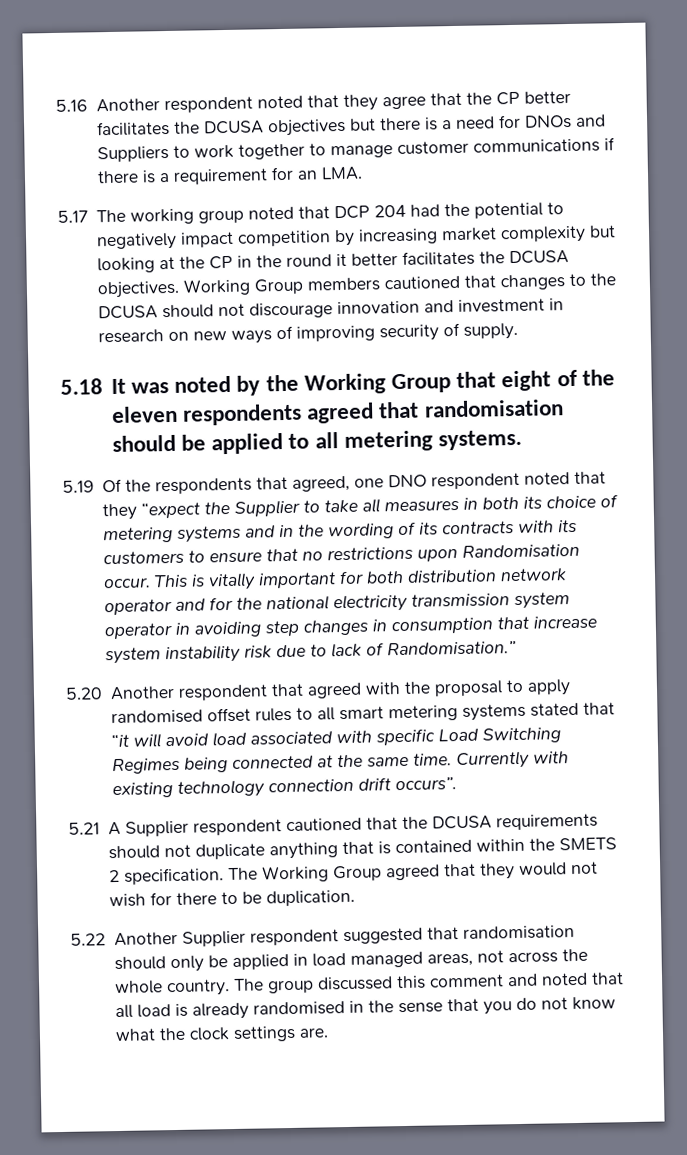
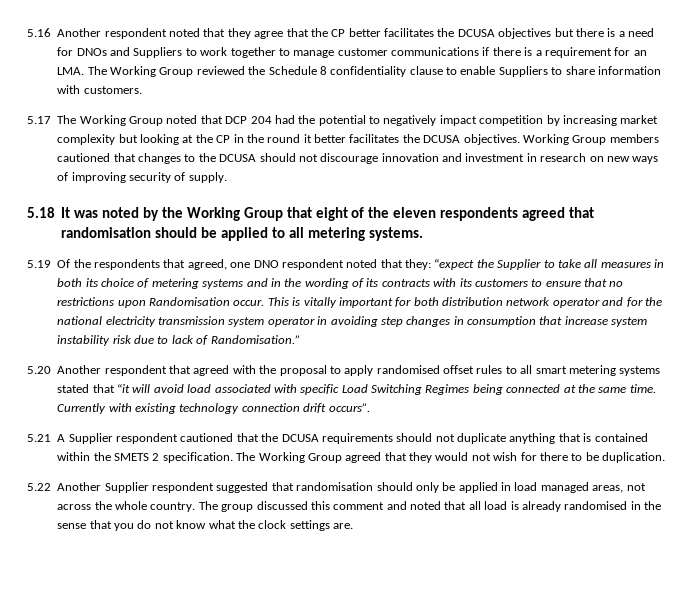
(363, 173) none -> [87,66,661,77] [57,85,142,94] The Working Group reviewed the Schedule 8 confidentiality clause to enable Suppliers to share information with customers.
[129,208,244,225] working group -> [79,115,163,126] Working Group
[101,503,137,521] they -> [405,259,431,270] they:

